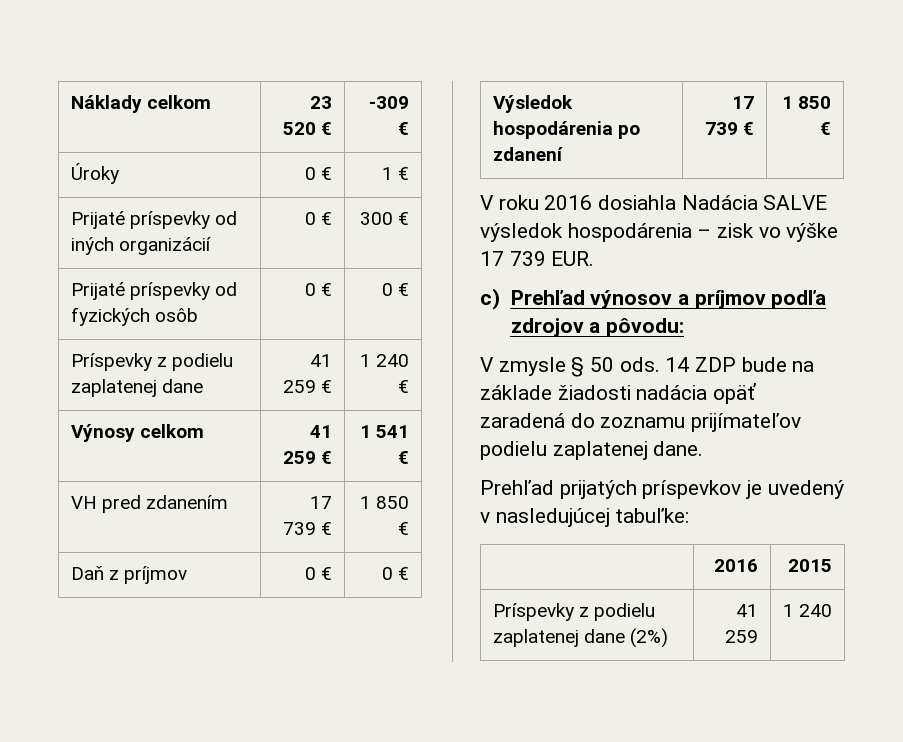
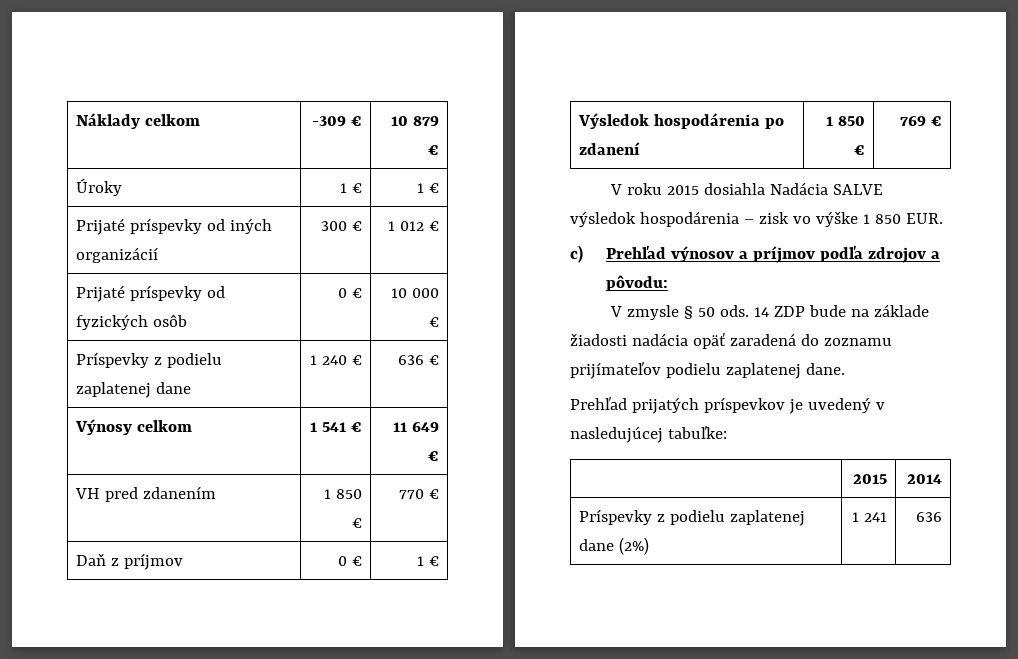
[310,96,333,109] [282,122,333,135] [369,96,410,109] 23 520 € | -309 -> [311,116,362,126] [390,116,439,126] -309 € | 10 879
[304,167,316,180] 0 -> [339,183,347,193] 1
[304,212,333,225] [359,212,393,225] 0 € | 300 -> [320,221,362,231] [388,221,424,231] 300 € | 1 012
[381,283,393,296] 0 -> [390,288,439,298] 10 000
[310,354,333,367] [282,380,333,393] [359,354,410,367] 41 259 € | 1 240 -> [310,355,362,365] [397,355,424,365] 1 240 € | 636
[310,425,333,438] [282,451,333,464] [359,425,410,438] 41 259 € | 1 541 -> [310,422,362,432] [392,422,439,432] 1 541 € | 11 649
[310,496,333,509] [282,522,333,535] [359,496,410,509] 17 739 € | 1 850 -> [323,489,362,499] [351,518,362,528] [398,489,424,499] 1 850 € | 770
[381,567,393,580] 0 -> [416,556,424,566] 1
[732,96,755,109] [704,122,755,135] [781,96,832,109] 17 739 € | 1 850 -> [825,116,865,126] [853,145,865,155] [899,116,926,126] 1 850 € | 769
[544,195,593,210] 2016 -> [666,185,699,195] 2015
[480,251,546,266] 17 739 -> [862,214,901,224] 1 850
[714,559,759,572] [788,559,833,572] 2016 | 2015 -> [852,474,887,484] [906,474,942,484] 2015 | 2014
[736,604,759,617] [725,630,759,643] [782,604,833,617] 41 259 | 1 240 -> [851,512,887,522] [915,512,942,522] 1 241 | 636

